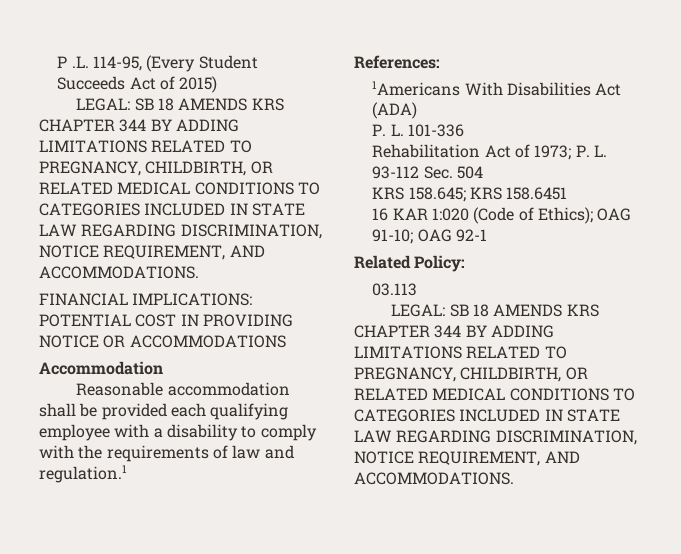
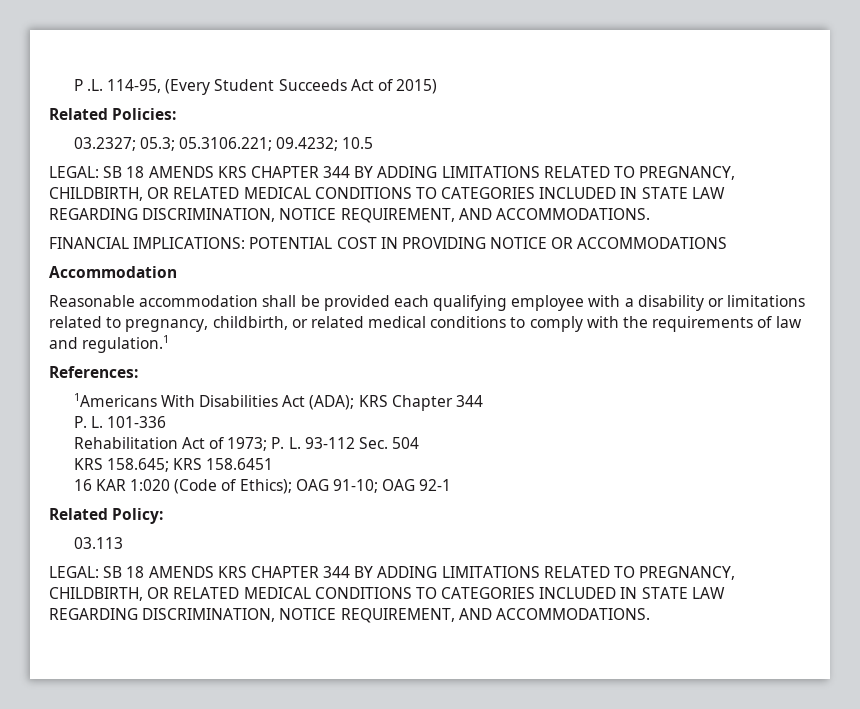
(218, 84) none -> [49,108,177,120] [73,137,374,151] // Related Policies: // 03.2327; 05.3; 05.3106.221; 09.4232; 10.5
(238, 432) none -> [708,295,806,307] [49,316,507,332] or limitations related to pregnancy, childbirth, or related medical conditions
[372,102,418,119] (ADA) -> [309,395,483,411] (ADA); KRS Chapter 344

